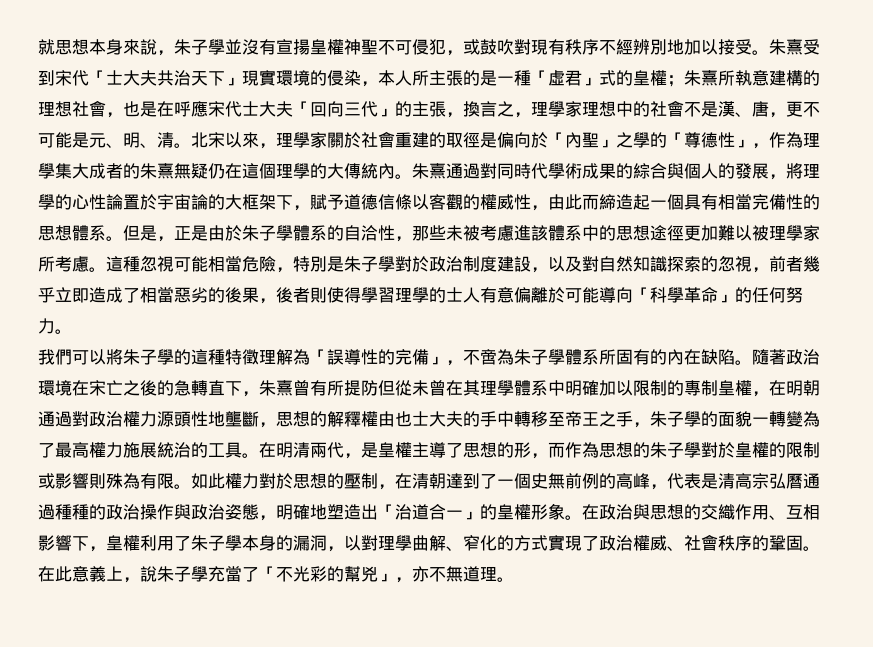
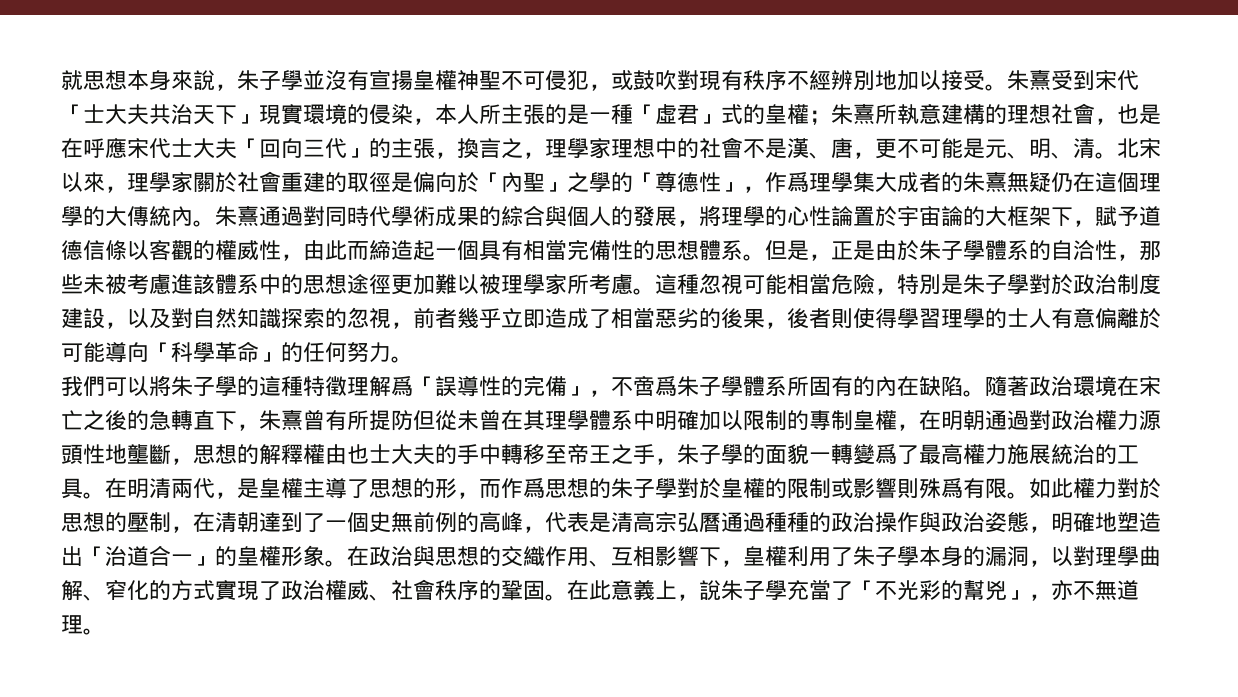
[786,132,803,148] 為 -> [787,172,809,192] 爲
[293,349,310,365] 為 -> [391,376,413,396] 爲
[497,349,514,365] 為 -> [655,376,677,396] 爲
[803,411,820,427] 為 -> [875,444,897,464] 爲
[582,442,599,458] 為 -> [523,478,545,498] 爲
[123,473,140,489] 為 -> [941,478,963,498] 爲

